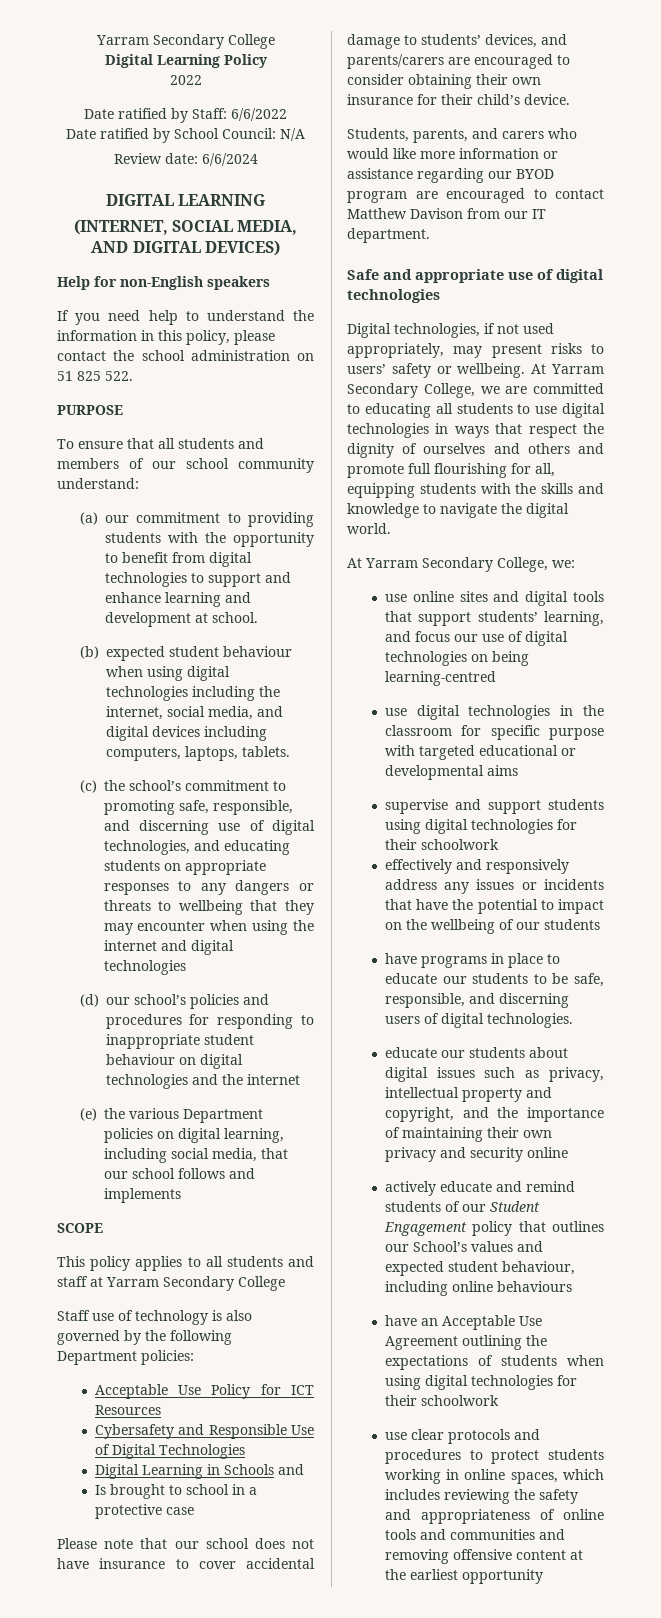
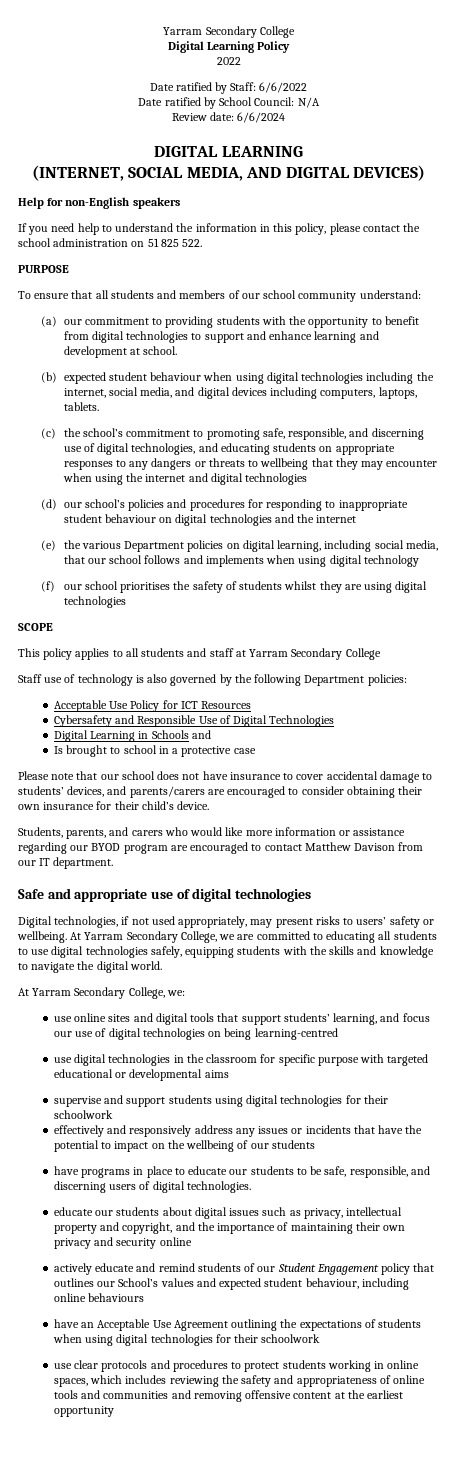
(181, 1195) none -> [266,555,419,567] [40,581,428,593] [63,596,126,608] when using digital technology // (f) our school prioritises the safety of students whilst they are using digital technologies
[435,423,604,438] [347,443,604,458] [347,463,555,478] in ways that respect the dignity of ourselves and others and promote full flourishing for all, -> [150,946,182,958] safely,

